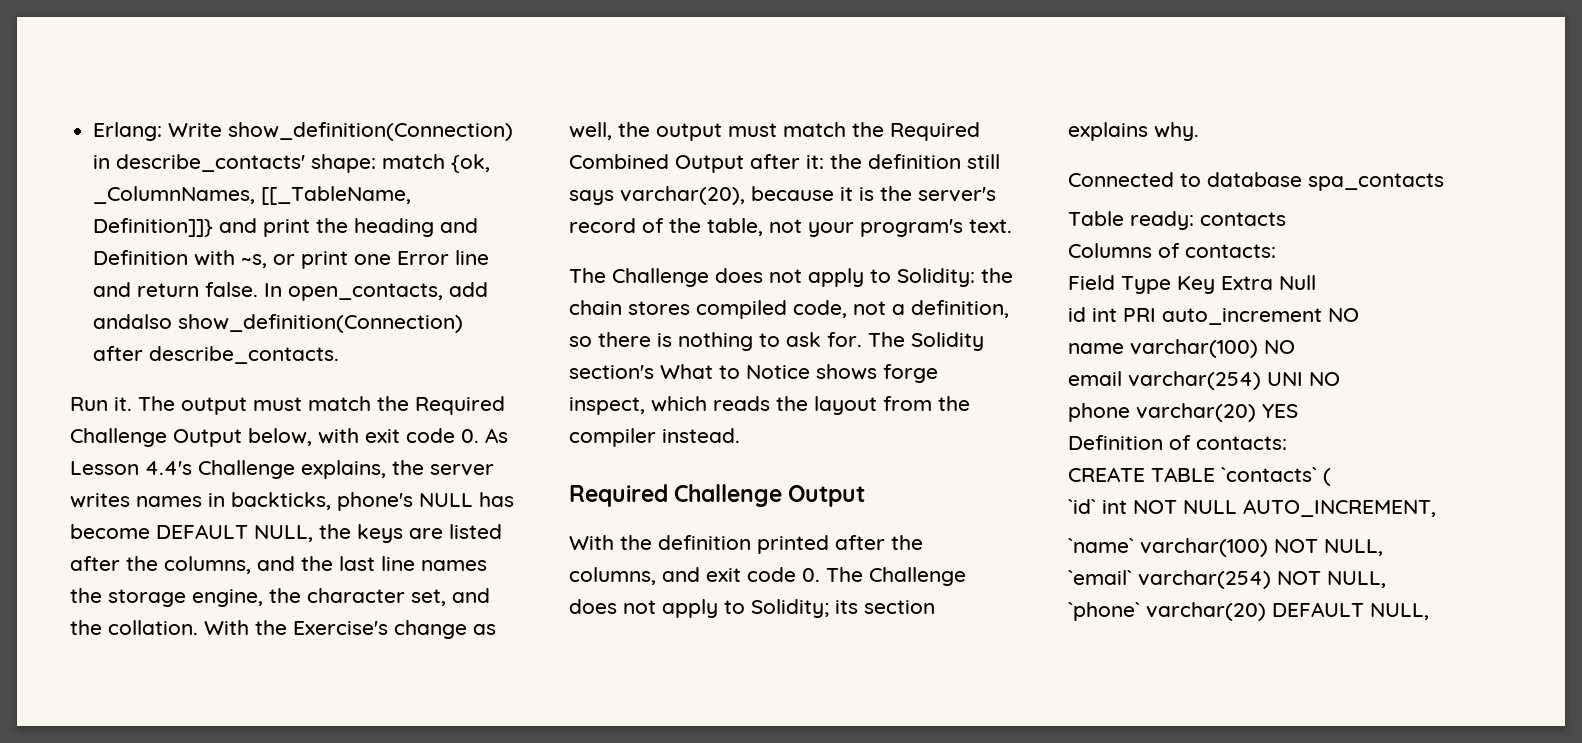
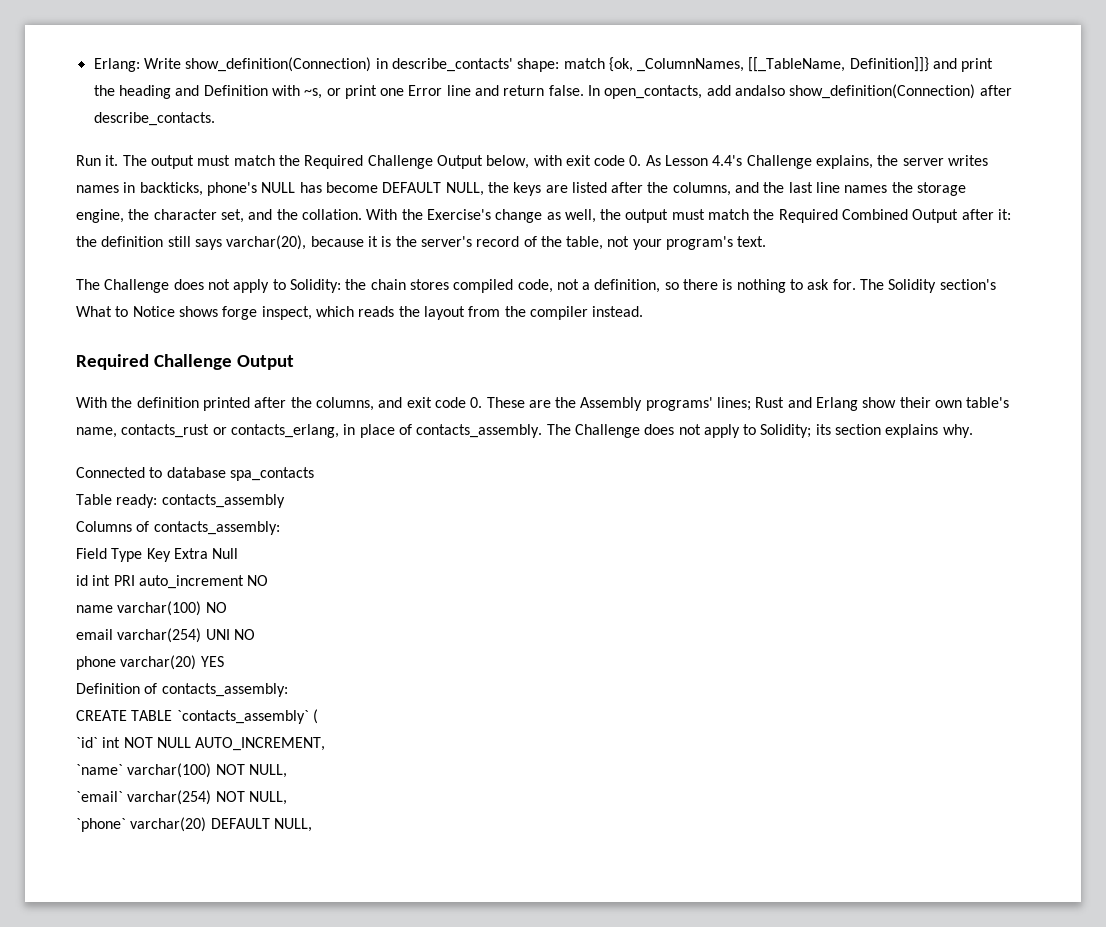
(820, 575) none -> [486,397,1010,411] [76,424,543,438] These are the Assembly programs' lines; Rust and Erlang show their own table's name, contacts_rust or contacts_erlang, in place of contacts_assembly.
[1200,212,1286,226] contacts -> [161,494,285,508] contacts_assembly
[1185,244,1276,258] contacts: -> [153,521,280,535] contacts_assembly:
[1196,436,1287,450] contacts: -> [161,683,288,697] contacts_assembly:
[1221,467,1317,482] `contacts` -> [176,710,309,724] `contacts_assembly`

